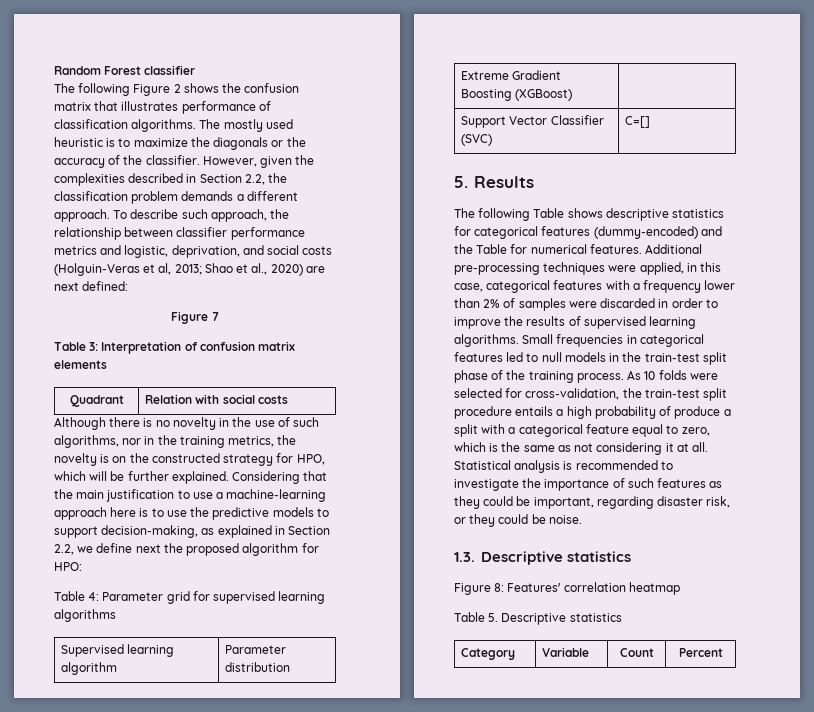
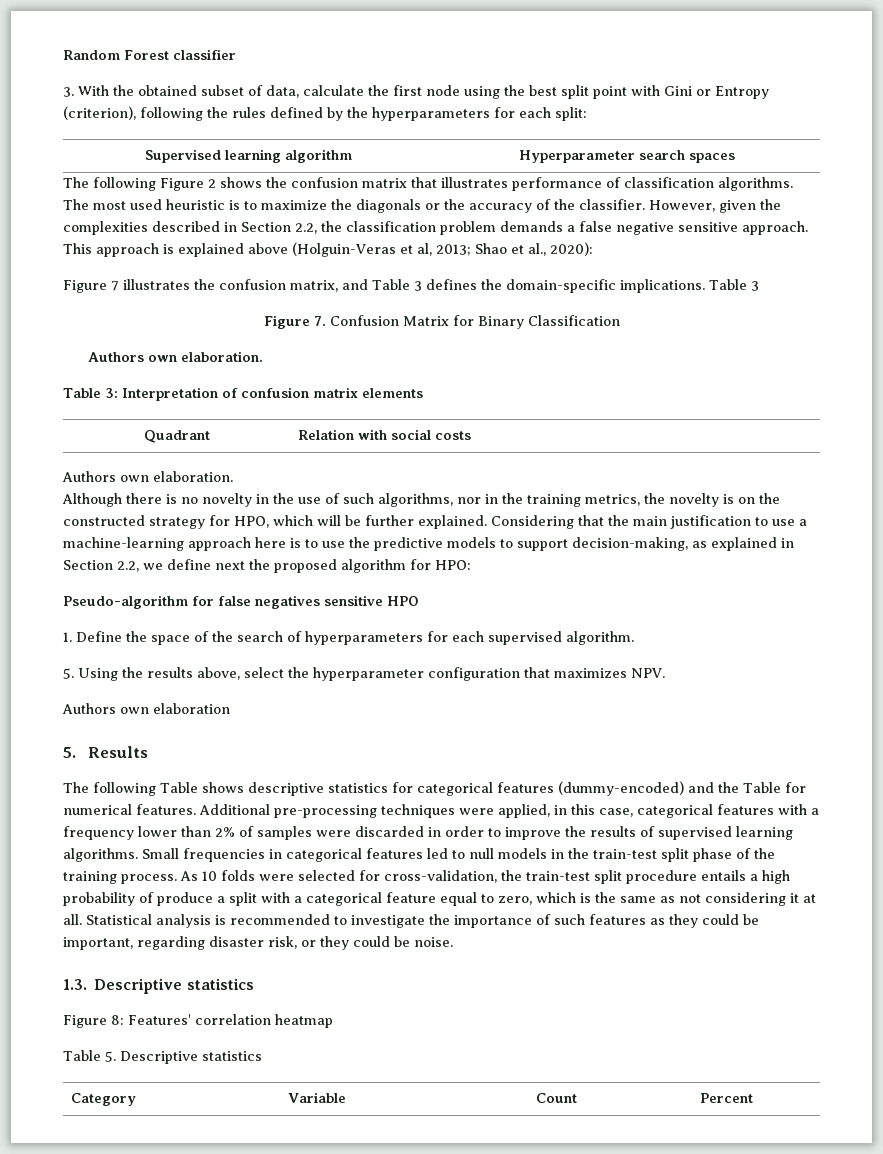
(196, 70) none -> [63,85,769,99] [63,106,587,121] [145,149,352,163] [518,150,735,163] // 3. With the obtained subset of data, calculate the first node using the best split point with Gini or Entropy (criterion), following the rules defined by the hyperparameters for each split: // Supervised learning algorithm | Hyperparameter search spaces
[223,119,263,132] mostly -> [93,201,126,210] most
[246,191,298,201] [54,209,290,222] [54,227,305,240] [54,245,333,258] different approach. To describe such approach, the relationship between classifier performance metrics and logistic, deprivation, and social costs -> [579,221,808,235] [63,243,288,257] false negative sensitive approach. This approach is explained above
[270,264,325,276] [54,281,129,291] [171,311,219,324] 2020) are next defined: // Figure 7 -> [550,242,593,256] [63,279,759,293] [263,315,620,329] [87,351,263,362] 2020): // Figure 7 illustrates the confusion matrix, and Table 3 defines the domain-specific implications. Table 3 // Figure 7. Confusion Matrix for Binary Classification // Authors own elaboration.
(288, 399) none -> [62,471,233,482] // Authors own elaboration.
[54,591,326,604] [54,609,116,622] [61,644,175,657] [61,662,118,675] [225,645,287,654] [225,662,291,672] [461,70,562,80] [461,89,573,101] [461,115,604,128] [461,134,493,146] [625,116,651,128] Table 4: Parameter grid for supervised learning algorithms // Supervised learning algorithm | Parameter distribution // Extreme Gradient Boosting (XGBoost) | // Support Vector Classifier (SVC) | C=[] -> [63,595,419,609] [63,631,634,645] [63,667,665,681] [62,703,230,714] Pseudo-algorithm for false negatives sensitive HPO // 1. Define the space of the search of hyperparameters for each supervised algorithm. // 5. Using the results above, select the hyperparameter configuration that maximizes NPV. // Authors own elaboration

